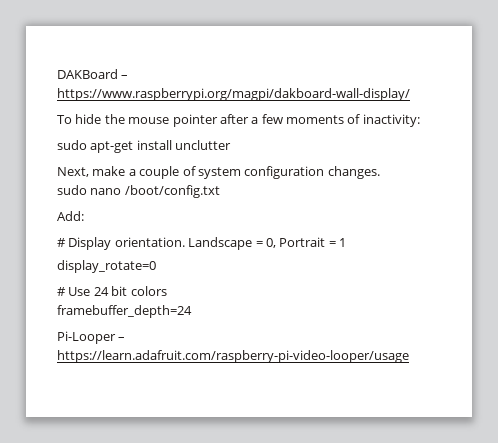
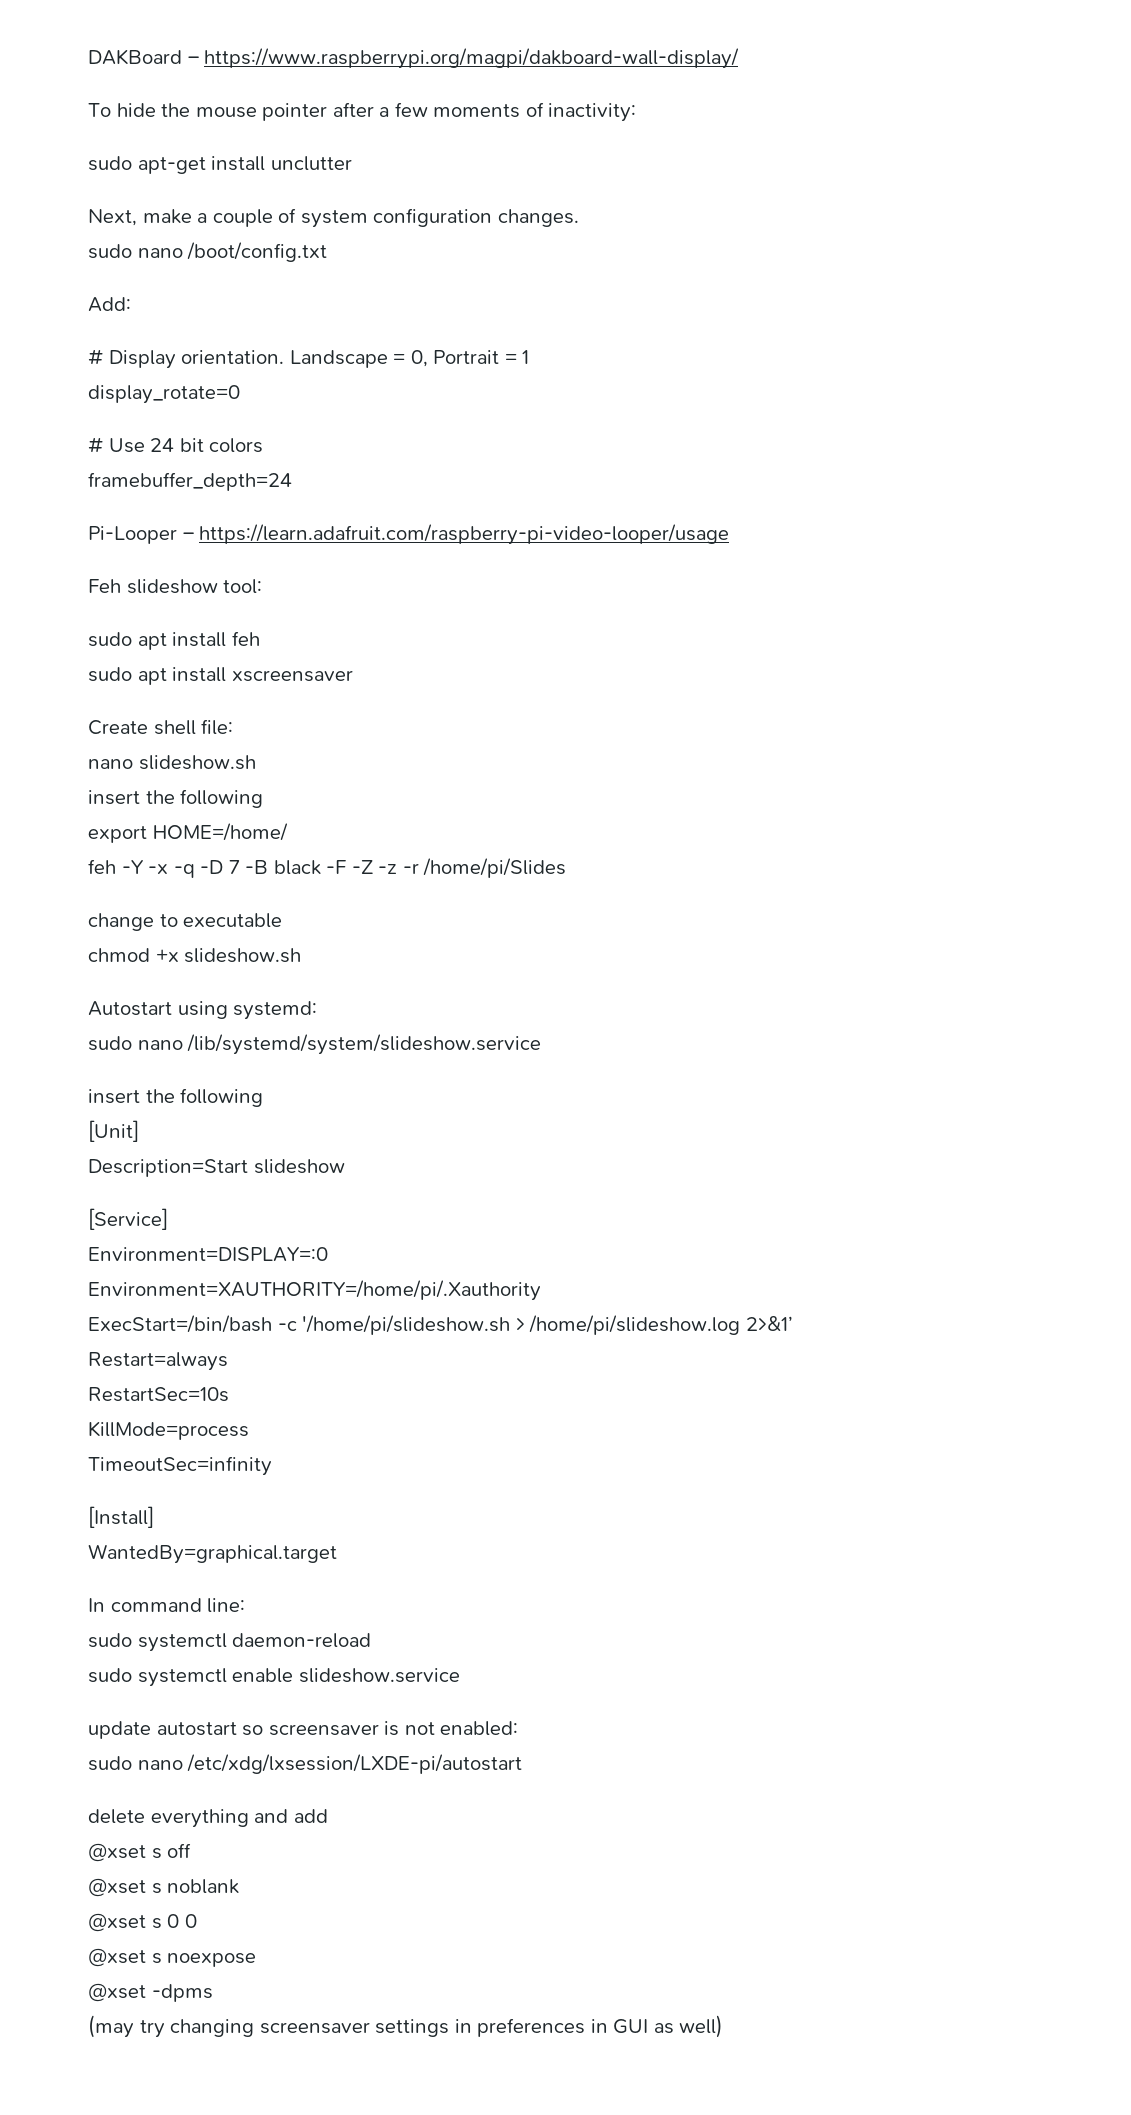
(409, 356) none -> [88,579,263,594] [88,631,260,650] [88,667,353,685] [88,719,234,735] [88,755,256,770] [88,789,264,808] [88,823,288,843] [88,858,567,878] [88,913,283,931] [88,948,302,963] [88,1001,318,1020] [88,1034,542,1055] [88,1088,264,1107] [88,1120,139,1142] [88,1159,345,1177] [88,1208,168,1230] [88,1247,328,1262] [88,1280,541,1301] [88,1315,793,1335] [88,1352,228,1371] [88,1387,229,1402] [88,1421,249,1440] [88,1456,272,1476] [88,1506,154,1528] [88,1544,337,1564] [88,1598,246,1613] [88,1633,372,1652] [88,1668,460,1687] [88,1721,519,1739] [88,1754,523,1774] [88,1809,328,1828] [88,1843,192,1862] [88,1878,240,1897] [88,1913,197,1932] [88,1948,257,1967] [88,1983,213,2002] [88,2015,724,2038] // Feh slideshow tool: // sudo apt install feh // sudo apt install xscreensaver // Create shell file: // nano slideshow.sh // insert the following // export HOME=/home/ // feh -Y -x -q -D 7 -B black -F -Z -z -r /home/pi/Slides // change to executable // chmod +x slideshow.sh // Autostart using systemd: // sudo nano /lib/systemd/system/slideshow.service // insert the following // [Unit] // Description=Start slideshow // [Service] // Environment=DISPLAY=:0 // Environment=XAUTHORITY=/home/pi/.Xauthority // ExecStart=/bin/bash -c '/home/pi/slideshow.sh > /home/pi/slideshow.log 2>&1’ // Restart=always // RestartSec=10s // KillMode=process // TimeoutSec=infinity // [Install] // WantedBy=graphical.target // In command line: // sudo systemctl daemon-reload // sudo systemctl enable slideshow.service // update autostart so screensaver is not enabled: // sudo nano /etc/xdg/lxsession/LXDE-pi/autostart // delete everything and add // @xset s off // @xset s noblank // @xset s 0 0 // @xset s noexpose // @xset -dpms // (may try changing screensaver settings in preferences in GUI as well)

